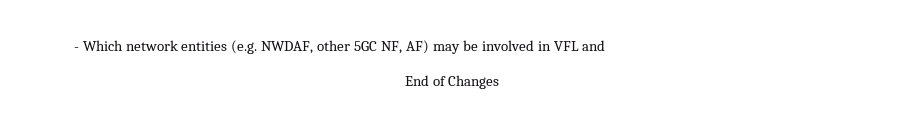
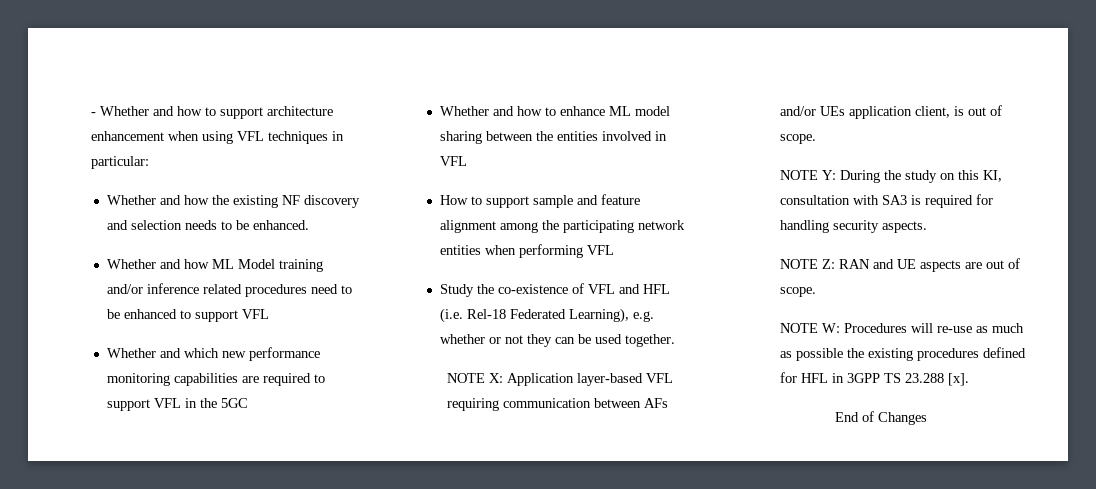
[82,40,606,54] Which network entities (e.g. NWDAF, other 5GC NF, AF) may be involved in VFL and -> [100,106,334,119] [91,131,345,144] [91,156,150,169] [107,195,361,208] [107,220,310,230] [107,259,324,272] [107,283,353,297] [107,309,270,322] [107,347,321,361] [107,373,326,386] [107,398,249,411] [440,106,671,116] [440,131,668,144] [440,156,468,166] [440,194,641,208] [440,220,686,233] [440,244,615,258] [440,283,671,297] [440,308,655,323] [440,334,676,347] [447,373,674,386] [447,398,669,411] [780,105,1003,119] [780,134,817,144] [780,170,1003,183] [780,194,994,208] [780,220,928,233] [780,258,1021,272] [780,287,817,297] [780,323,1025,333] [780,347,1027,361] [780,372,970,386] Whether and how to support architecture enhancement when using VFL techniques in particular: // Whether and how the existing NF discovery and selection needs to be enhanced. // Whether and how ML Model training and/or inference related procedures need to be enhanced to support VFL // Whether and which new performance monitoring capabilities are required to support VFL in the 5GC // Whether and how to enhance ML model sharing between the entities involved in VFL // How to support sample and feature alignment among the participating network entities when performing VFL // Study the co-existence of VFL and HFL (i.e. Rel-18 Federated Learning), e.g. whether or not they can be used together. // NOTE X: Application layer-based VFL requiring communication between AFs and/or UEs application client, is out of scope. // NOTE Y: During the study on this KI, consultation with SA3 is required for handling security aspects. // NOTE Z: RAN and UE aspects are out of scope. // NOTE W: Procedures will re-use as much as possible the existing procedures defined for HFL in 3GPP TS 23.288 [x].

